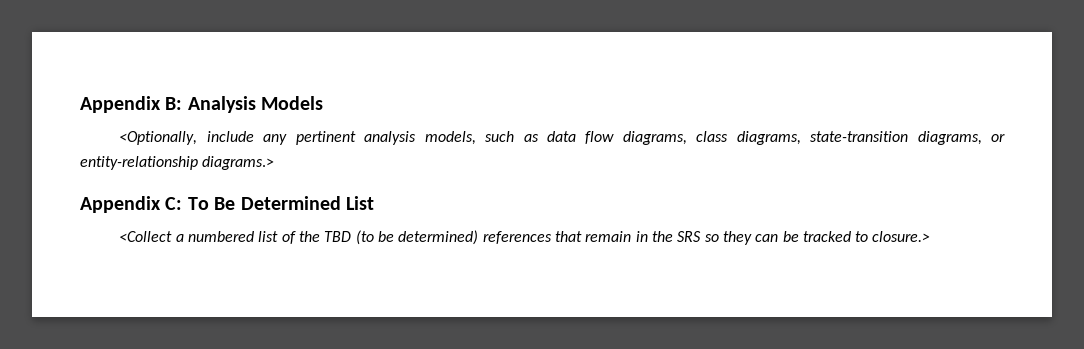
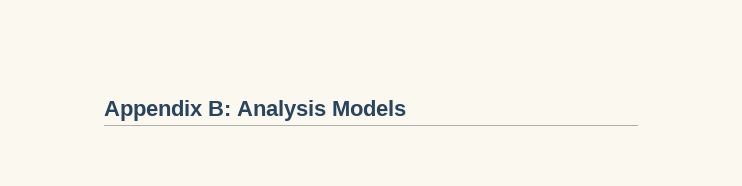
[119,131,1006,145] [80,156,275,170] [80,196,374,213] [119,230,931,245] // <Optionally, include any pertinent analysis models, such as data flow diagrams, class diagrams, state-transition diagrams, or entity-relationship diagrams.> // Appendix C: To Be Determined List // <Collect a numbered list of the TBD (to be determined) references that remain in the SRS so they can be tracked to closure.> -> (406, 108) none

